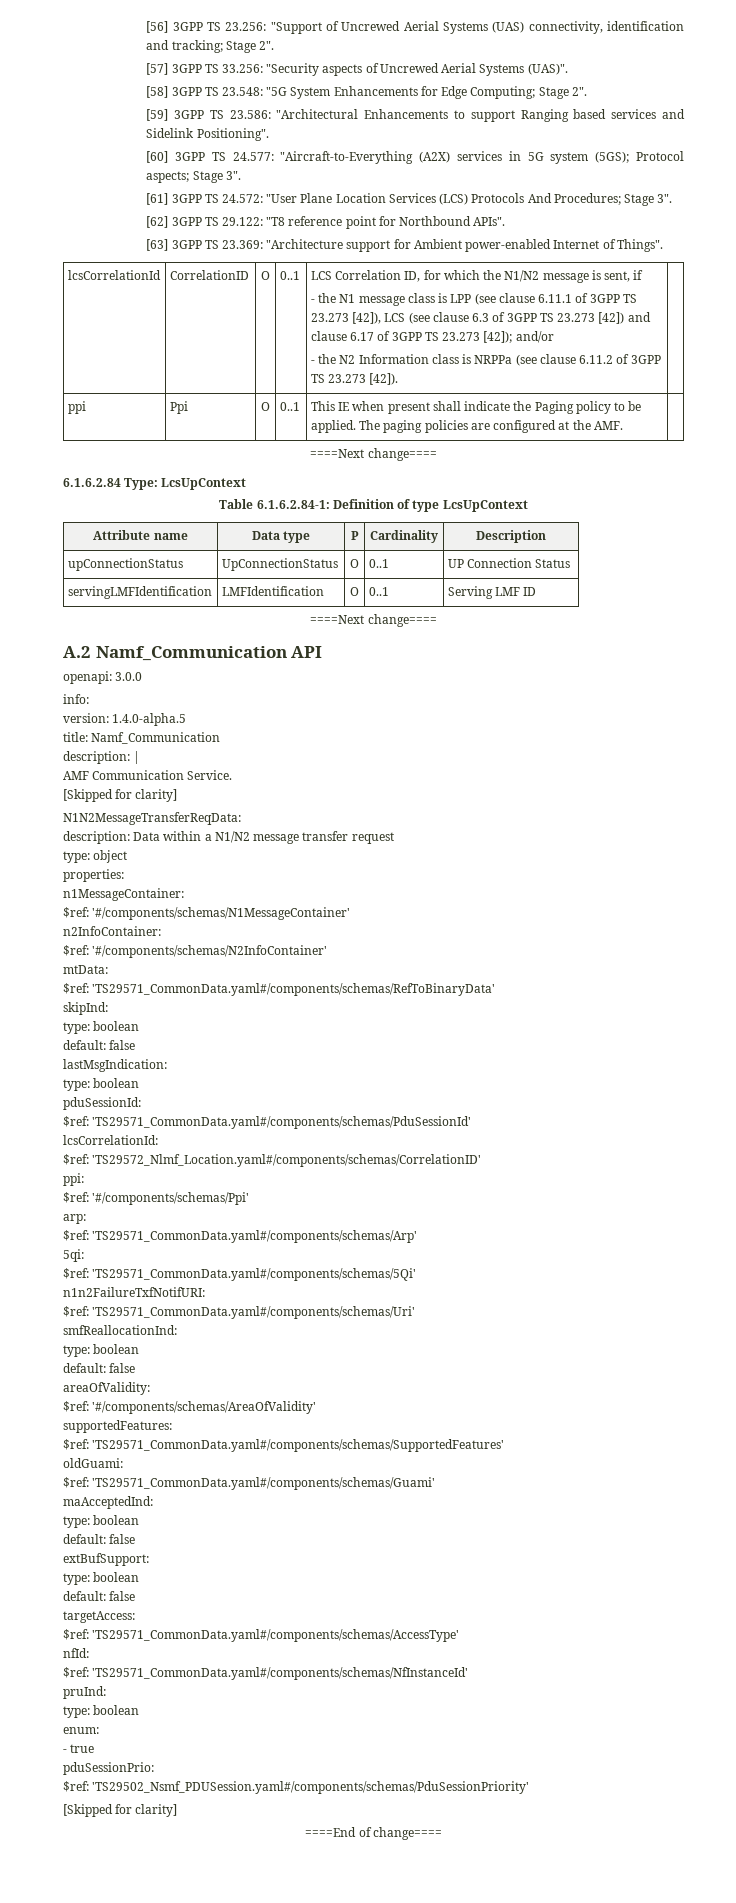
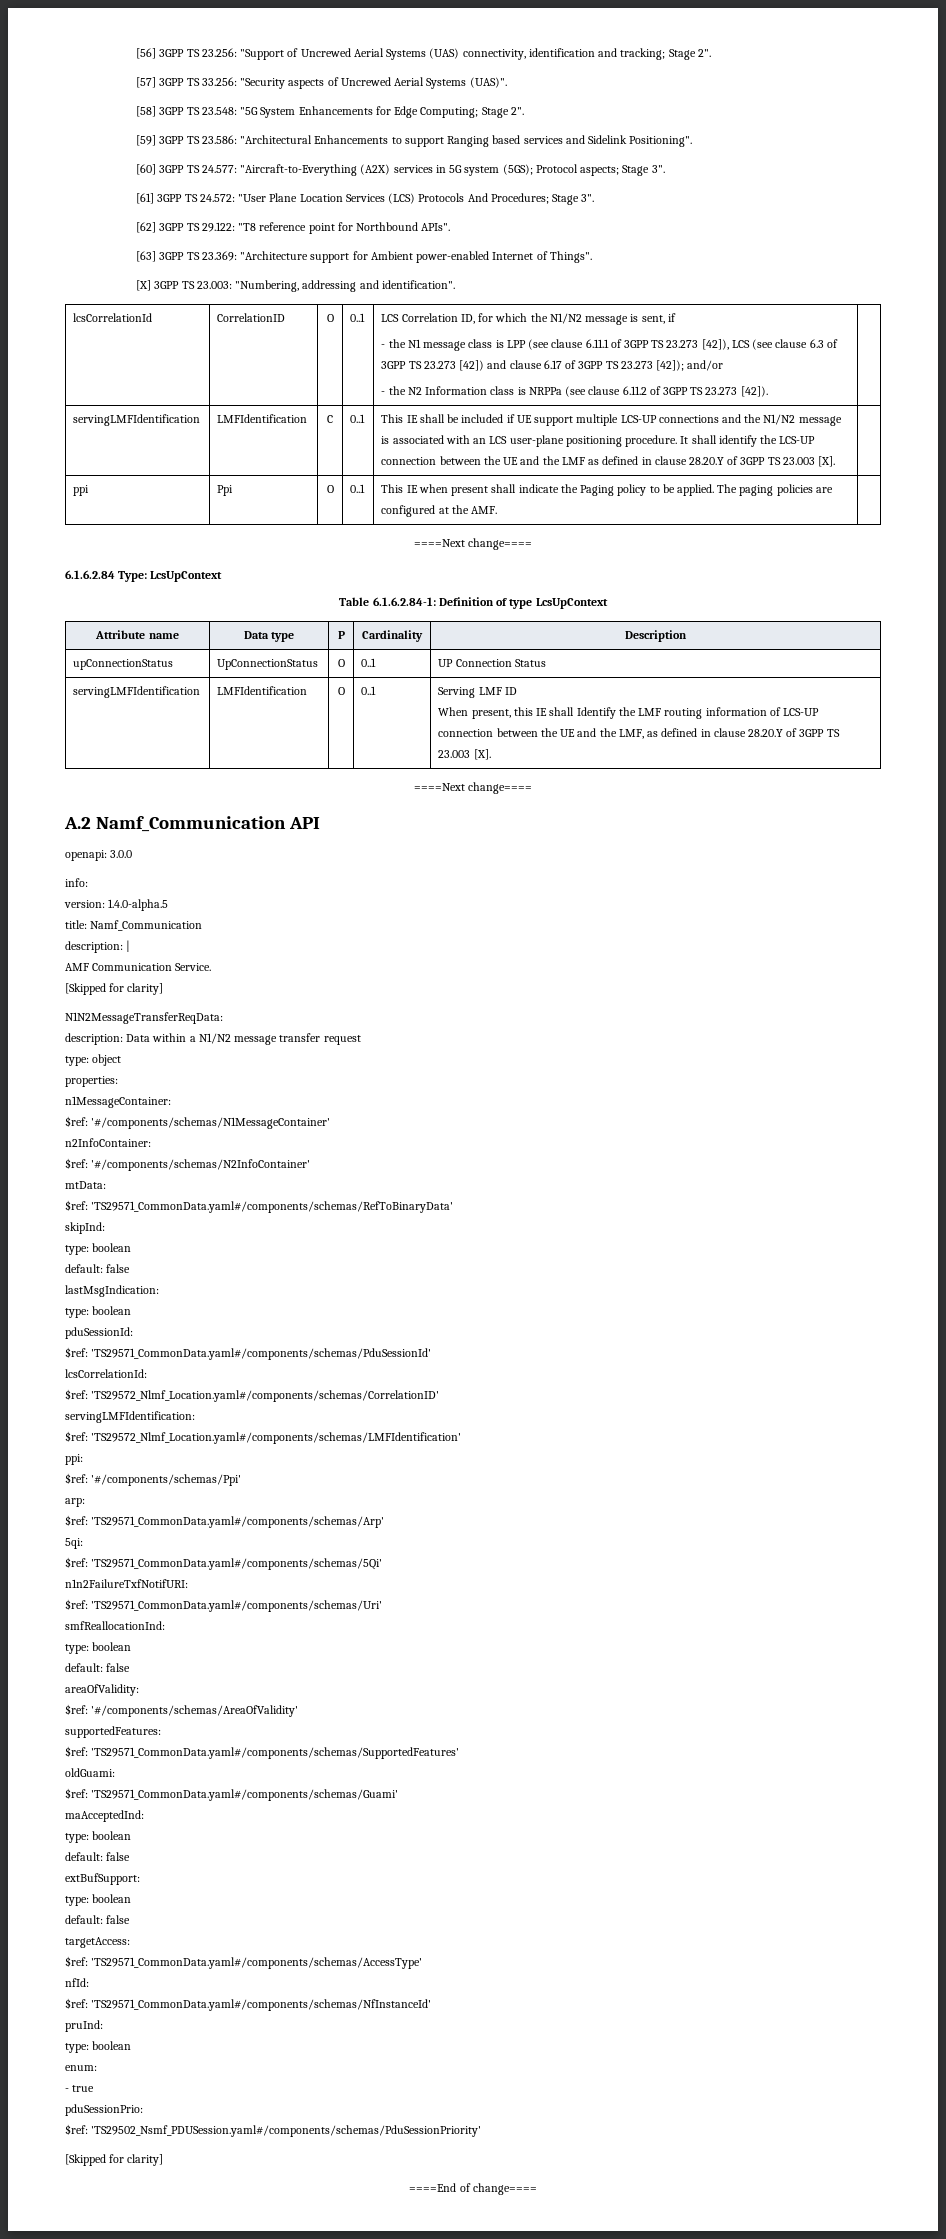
(663, 245) none -> [136,280,455,292] // [X] 3GPP TS 23.003: "Numbering, addressing and identification".
(399, 379) none -> [73,414,201,426] [217,414,308,423] [327,415,333,423] [350,414,366,423] [381,414,842,426] [381,435,816,447] [381,456,836,467] // servingLMFIdentification | LMFIdentification | C | 0..1 | This IE shall be included if UE support multiple LCS-UP connections and the N1/N2 message is associated with an LCS user-plane positioning procedure. It shall identify the LCS-UP connection between the UE and the LMF as defined in clause 28.20.Y of 3GPP TS 23.003 [X]. |
(537, 591) none -> [438,707,819,719] [438,728,840,739] [438,749,491,760] // When present, this IE shall Identify the LMF routing information of LCS-UP connection between the UE and the LMF, as defined in clause 28.20.Y of 3GPP TS 23.003 [X].
(482, 1160) none -> [65,1411,195,1423] [65,1431,462,1444] // servingLMFIdentification: // $ref: 'TS29572_Nlmf_Location.yaml#/components/schemas/LMFIdentification'

